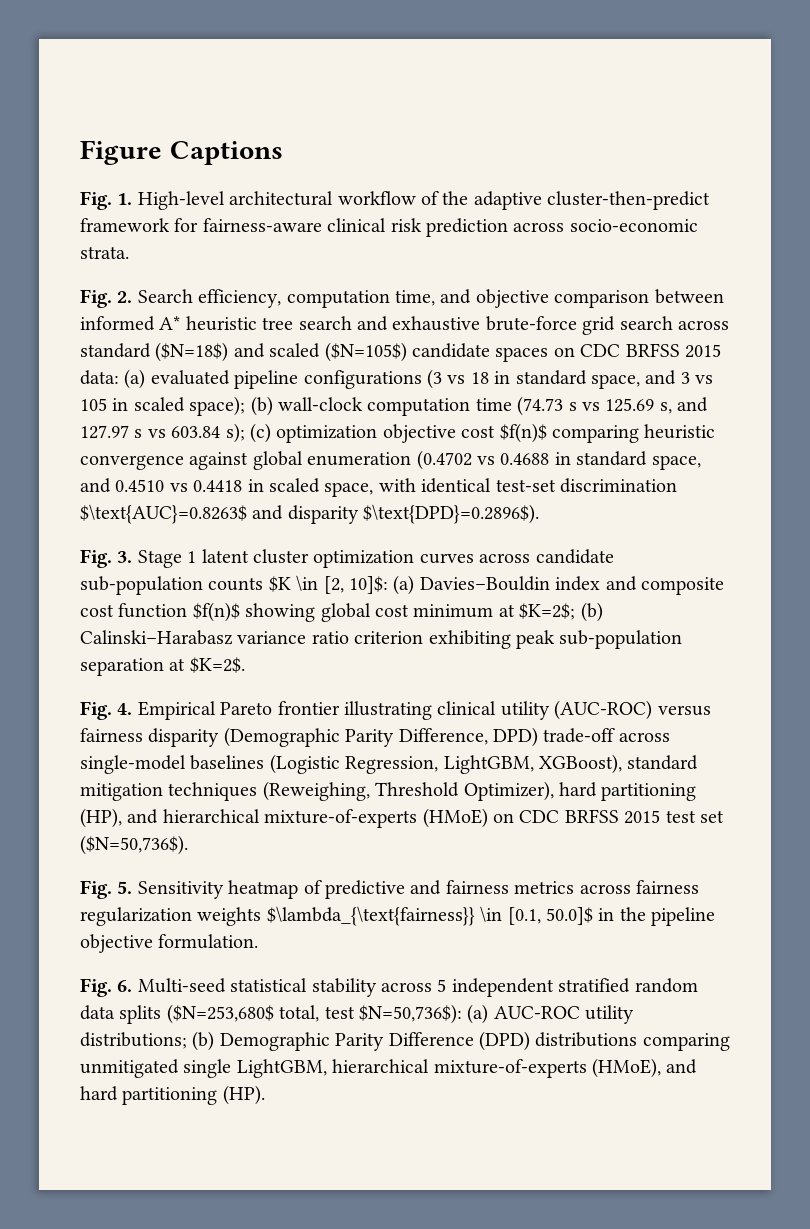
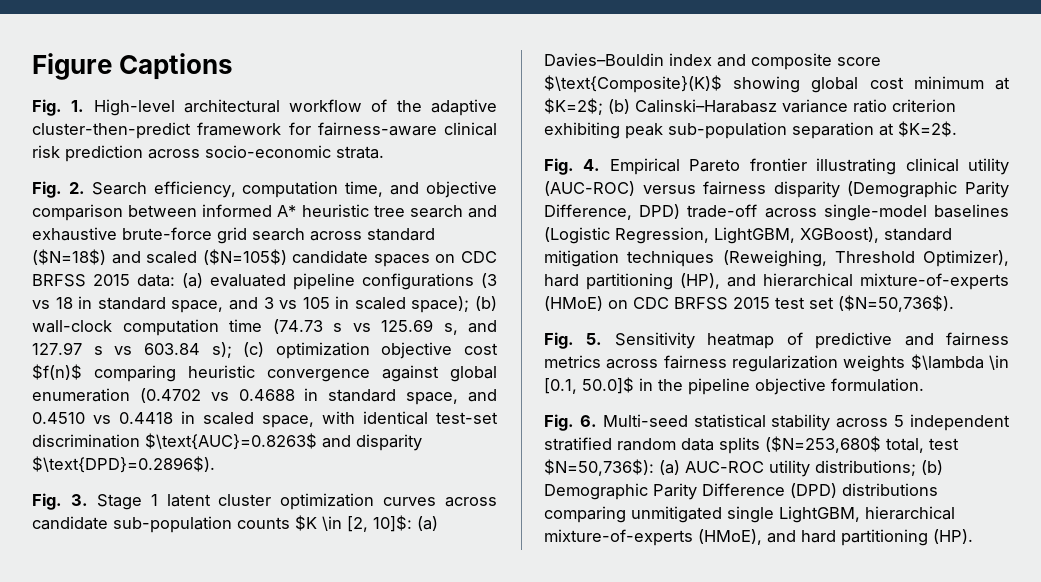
[80,602,240,622] cost function $f(n)$ -> [837,57,881,66] [544,75,722,93] score $\text{Composite}(K)$
[266,906,475,926] $\lambda_{\text{fairness}} -> [910,354,984,370] $\lambda

